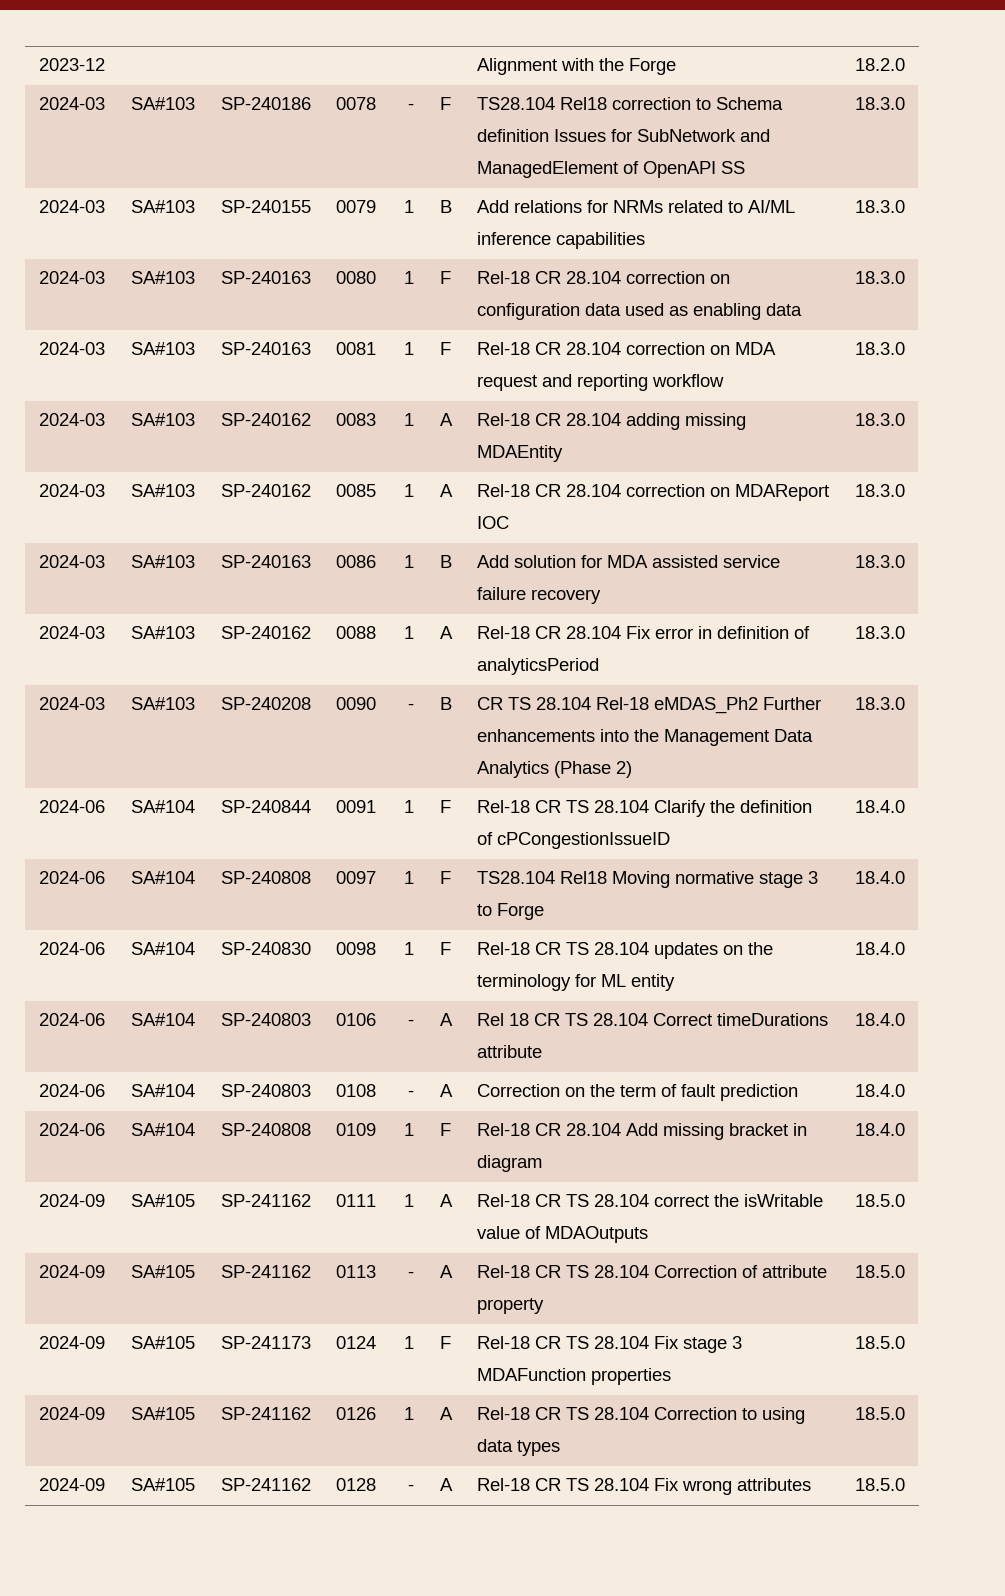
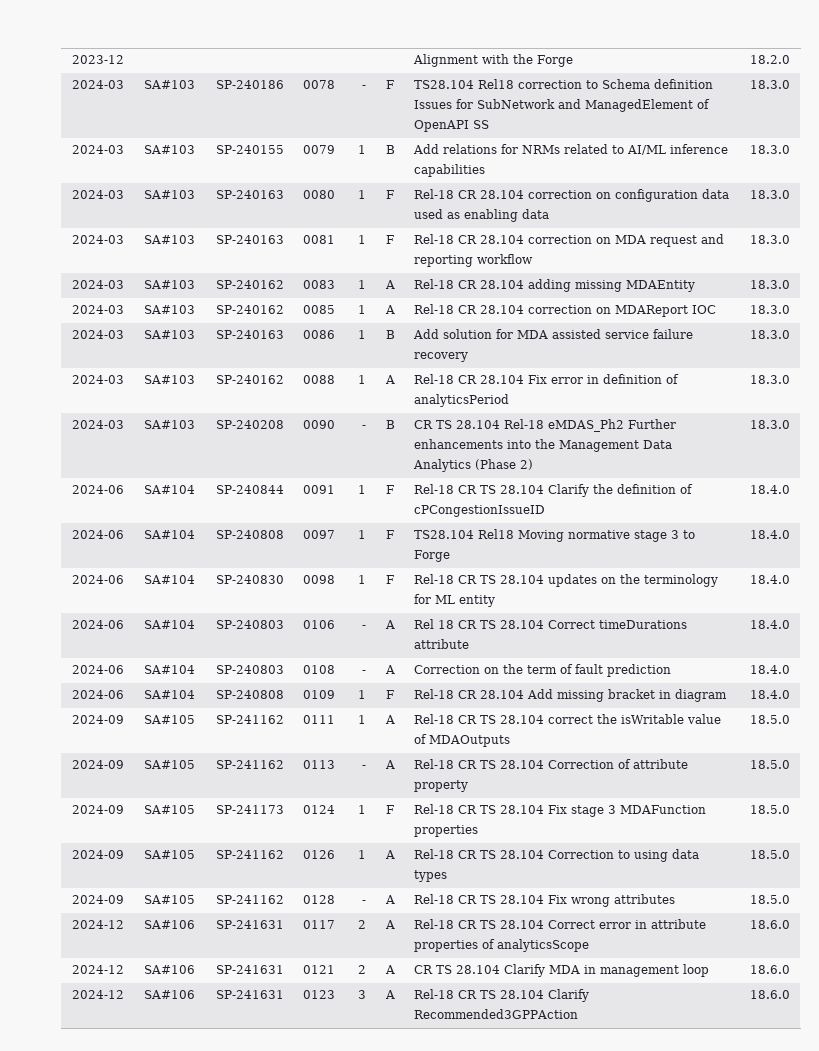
(905, 1484) none -> [71,920,124,929] [144,920,195,929] [215,920,284,929] [302,920,335,929] [358,920,367,929] [384,920,395,929] [413,919,706,929] [413,939,589,952] [750,920,790,929] [71,965,124,974] [144,965,195,974] [215,965,284,974] [302,965,335,974] [358,965,367,974] [384,965,395,974] [413,964,709,977] [750,965,790,974] [71,990,124,999] [144,990,195,999] [215,990,284,999] [302,990,335,999] [358,990,367,999] [384,990,395,999] [413,989,589,1002] [413,1009,578,1019] [750,990,790,999] // 2024-12 | SA#106 | SP-241631 | 0117 | 2 | A | Rel-18 CR TS 28.104 Correct error in attribute properties of analyticsScope | 18.6.0 // 2024-12 | SA#106 | SP-241631 | 0121 | 2 | A | CR TS 28.104 Clarify MDA in management loop | 18.6.0 // 2024-12 | SA#106 | SP-241631 | 0123 | 3 | A | Rel-18 CR TS 28.104 Clarify Recommended3GPPAction | 18.6.0

